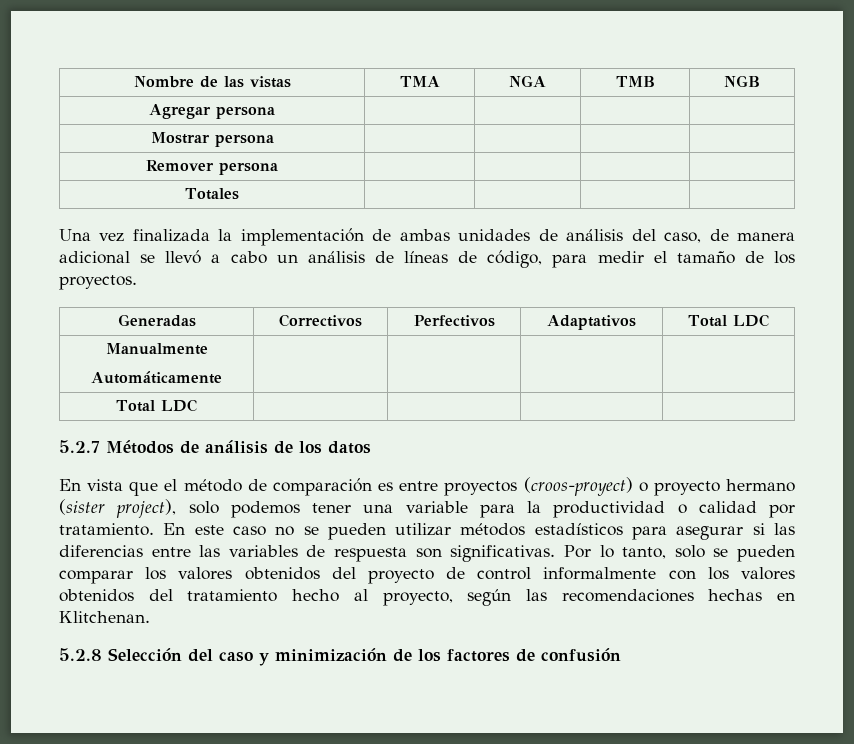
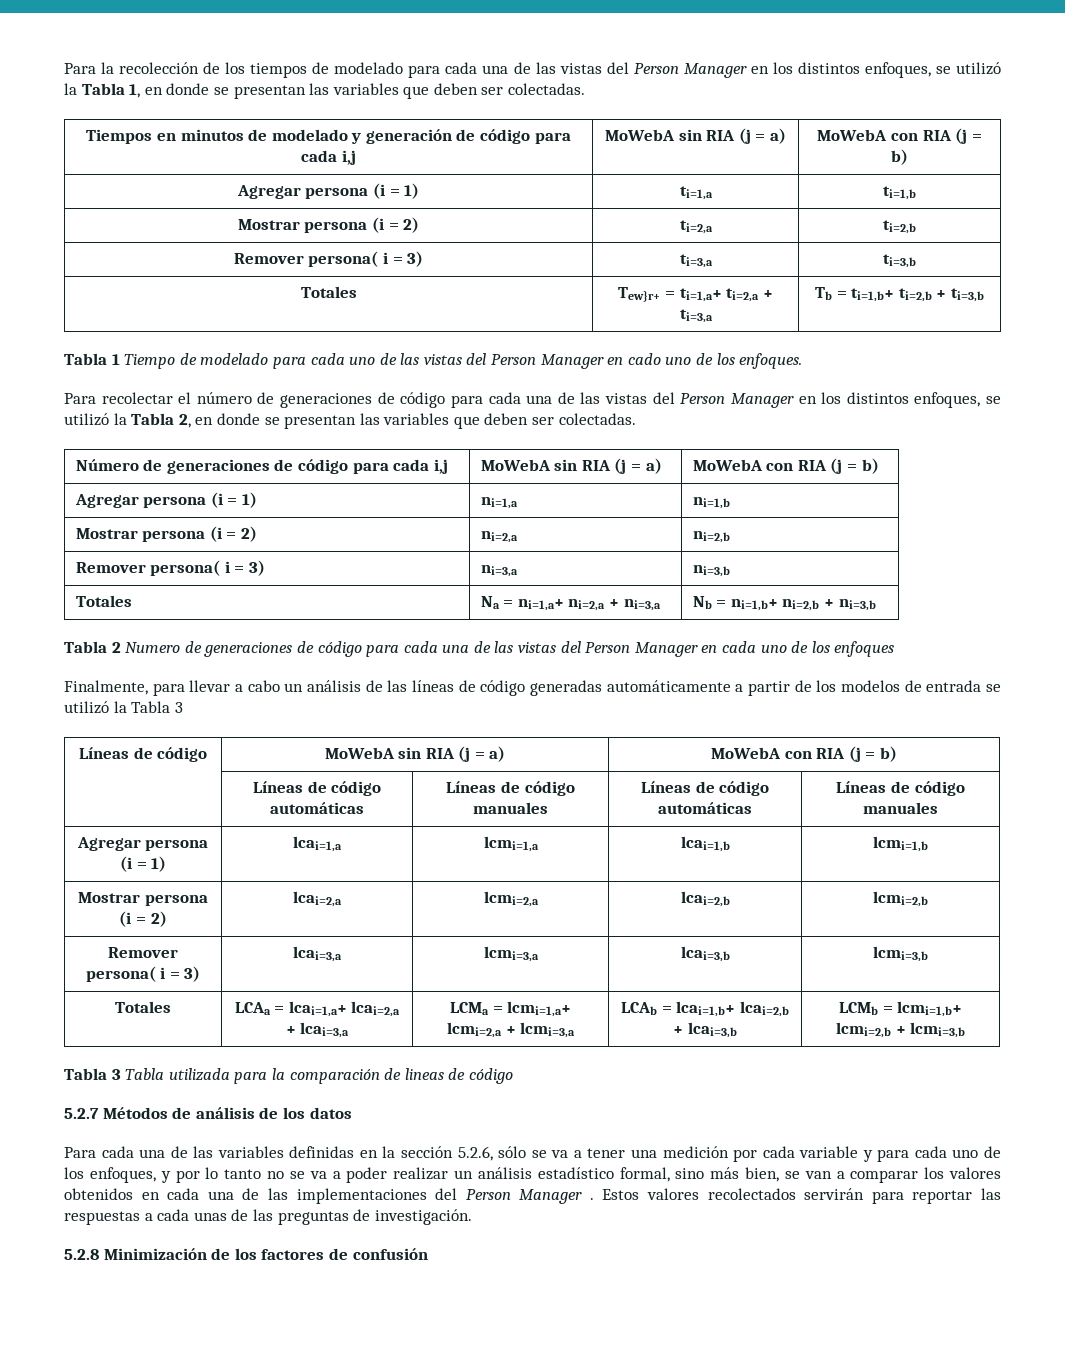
[133,76,291,88] [399,76,440,87] [509,75,546,87] [615,76,655,87] [724,75,760,87] [149,104,275,119] [150,132,274,147] [146,160,278,175] [185,188,240,200] [59,228,795,246] [59,250,202,264] Nombre de las vistas | TMA | NGA | TMB | NGB // Agregar persona | | | | // Mostrar persona | | | | // Remover persona | | | | // Totales | | | | // Una vez finalizada la implementación de ambas unidades de análisis del caso, de manera adicional se llevó -> [64,62,1001,78] [64,83,586,99] [86,129,571,144] [301,150,356,165] [605,128,786,144] [817,128,982,144] [891,149,908,165] [236,183,420,199] [679,186,713,200] [883,186,916,200] [237,217,420,233] [679,220,713,234] [883,220,916,234] [233,251,424,267] [679,254,713,268] [883,254,916,268] [300,286,357,298] [618,287,773,302] [679,309,713,323] [815,287,984,302] [64,353,803,369] [64,392,1001,408] [64,413,636,429] [75,459,448,474] [480,458,662,474] [692,458,879,474] [74,492,257,508] [480,497,518,509] [692,497,730,509] [75,526,257,542] [480,531,518,543] [692,531,730,543] [75,560,265,576] [480,565,518,577] [692,565,730,577] [75,595,132,607] [480,596,661,611] [692,596,876,611] [64,641,895,657] [64,680,231,696] Para la recolección de los tiempos de modelado para cada una de las vistas del Person Manager en los distintos enfoques, se utilizó la Tabla 1, en donde se presentan las variables que deben ser colectadas. // Tiempos en minutos de modelado y generación de código para cada i,j | MoWebA sin RIA (j = a) | MoWebA con RIA (j = b) // Agregar persona (i = 1) | ti=1,a | ti=1,b // Mostrar persona (i = 2) | ti=2,a | ti=2,b // Remover persona( i = 3) | ti=3,a | ti=3,b // Totales | Tew}r+ = ti=1,a+ ti=2,a + ti=3,a | Tb = ti=1,b+ ti=2,b + ti=3,b // Tabla 1 Tiempo de modelado para cada uno de las vistas del Person Manager en cado uno de los enfoques. // Para recolectar el número de generaciones de código para cada una de las vistas del Person Manager en los distintos enfoques, se utilizó la Tabla 2, en donde se presentan las variables que deben ser colectadas. // Número de generaciones de código para cada i,j | MoWebA sin RIA (j = a) | MoWebA con RIA (j = b) // Agregar persona (i = 1) | ni=1,a | ni=1,b // Mostrar persona (i = 2) | ni=2,a | ni=2,b // Remover persona( i = 3) | ni=3,a | ni=3,b // Totales | Na = ni=1,a+ ni=2,a + ni=3,a | Nb = ni=1,b+ ni=2,b + ni=3,b // Tabla 2 Numero de generaciones de código para cada una de las vistas del Person Manager en cada uno de los enfoques // Finalmente, para llevar
(394, 257) none -> [387,680,408,692] las
[487,250,795,268] [59,275,137,290] [117,314,196,327] [279,314,362,327] [413,315,495,327] [547,315,636,330] [688,314,769,327] [105,343,208,355] [91,371,222,384] [116,399,197,412] código, para medir el tamaño de los proyectos. // Generadas | Correctivos | Perfectivos | Adaptativos | Total LDC // Manualmente // Automáticamente | | | | // Total LDC | | | | -> [480,680,1001,696] [64,701,183,714] [78,747,208,762] [324,746,506,762] [711,746,897,762] [252,781,382,796] [270,802,364,814] [446,781,575,796] [473,802,548,814] [640,781,770,796] [658,802,752,814] [836,781,965,796] [863,802,938,814] [76,837,209,851] [119,856,167,872] [293,836,342,852] [483,836,539,852] [680,836,730,852] [873,836,928,852] [78,892,208,906] [119,911,167,927] [293,891,342,907] [483,891,539,907] [680,891,730,907] [873,891,928,907] [108,947,178,958] [85,966,201,982] [293,946,342,962] [483,946,539,962] [680,946,730,962] [873,946,928,962] [115,1001,171,1013] [234,1001,401,1017] [285,1022,350,1038] [449,1001,572,1017] [446,1022,576,1038] [621,1001,789,1017] [673,1022,737,1038] [838,1001,963,1017] [835,1022,966,1038] [64,1068,513,1084] código generadas automáticamente a partir de los modelos de entrada se utilizó la Tabla 3 // Líneas de código | MoWebA sin RIA (j = a) | MoWebA con RIA (j = b) // | Líneas de código automáticas | Líneas de código manuales | Líneas de código automáticas | Líneas de código manuales // Agregar persona (i = 1) | lcai=1,a | lcmi=1,a | lcai=1,b | lcmi=1,b // Mostrar persona (i = 2) | lcai=2,a | lcmi=2,a | lcai=2,b | lcmi=2,b // Remover persona( i = 3) | lcai=3,a | lcmi=3,a | lcai=3,b | lcmi=3,b // Totales | LCAa = lcai=1,a+ lcai=2,a + lcai=3,a | LCMa = lcmi=1,a+ lcmi=2,a + lcmi=3,a | LCAb = lcai=1,b+ lcai=2,b + lcai=3,b | LCMb = lcmi=1,b+ lcmi=2,b + lcmi=3,b // Tabla 3 Tabla utilizada para la comparación de lineas de código
[59,477,795,496] [59,499,795,518] [59,523,795,540] [59,545,796,562] [59,567,795,584] [59,589,795,606] [59,611,150,623] [59,648,387,666] En vista que el método de comparación es entre proyectos (croos-proyect) o proyecto hermano (sister project), solo podemos tener una variable para la productividad o calidad por tratamiento. En este caso no se pueden utilizar métodos estadísticos para asegurar si las diferencias entre las variables de respuesta son significativas. Por lo tanto, solo se pueden comparar los valores obtenidos del proyecto de control informalmente con los valores obtenidos del tratamiento hecho al proyecto, según las recomendaciones hechas en Klitchenan. // 5.2.8 Selección del caso y minimización -> [64,1146,1001,1162] [64,1167,1002,1183] [64,1188,1002,1204] [64,1209,472,1225] [64,1248,207,1260] Para cada una de las variables definidas en la sección 5.2.6, sólo se va a tener una medición por cada variable y para cada uno de los enfoques, y por lo tanto no se va a poder realizar un análisis estadístico formal, sino más bien, se van a comparar los valores obtenidos en cada una de las implementaciones del Person Manager . Estos valores recolectados servirán para reportar las respuestas a cada unas de las preguntas de investigación. // 5.2.8 Minimización

